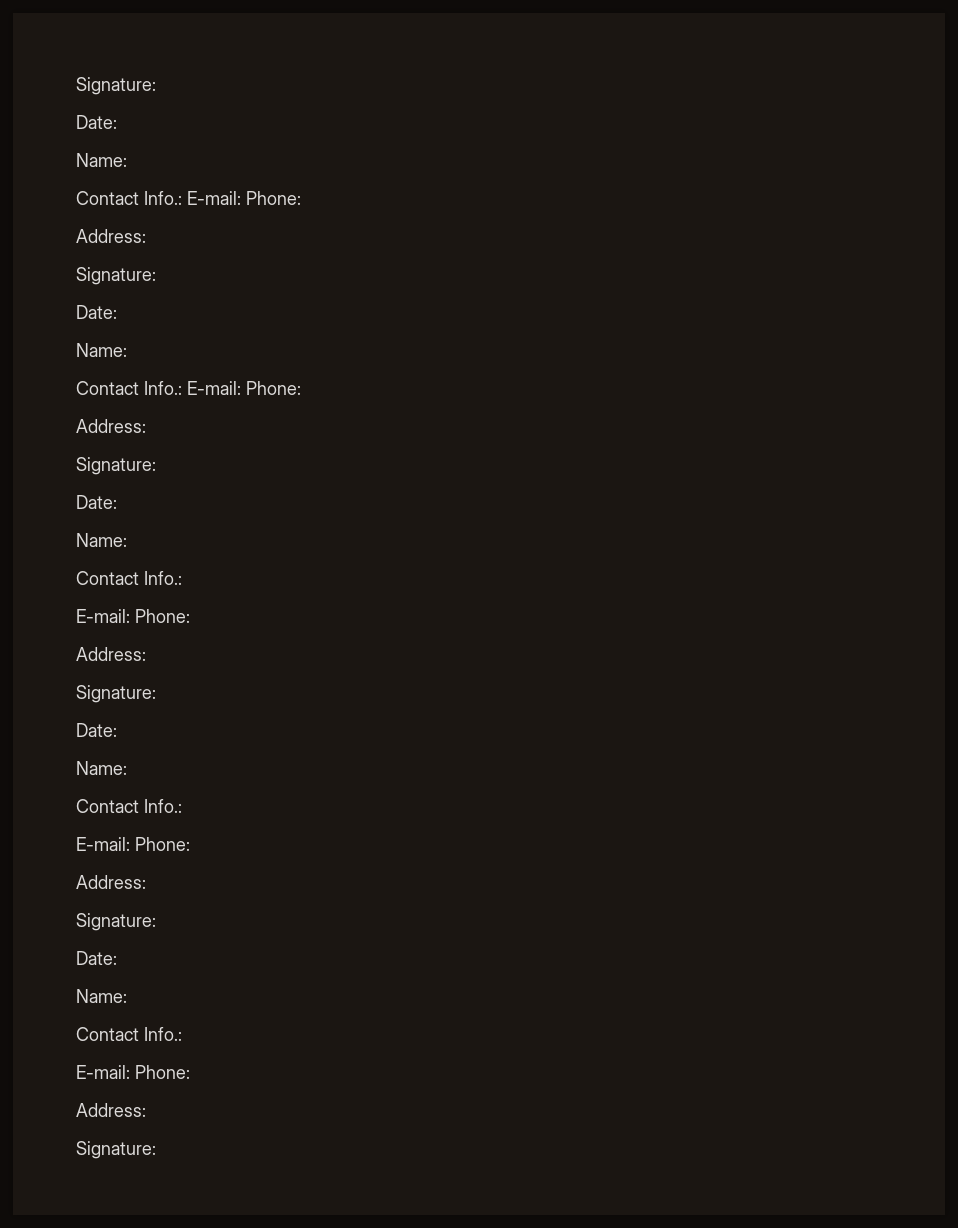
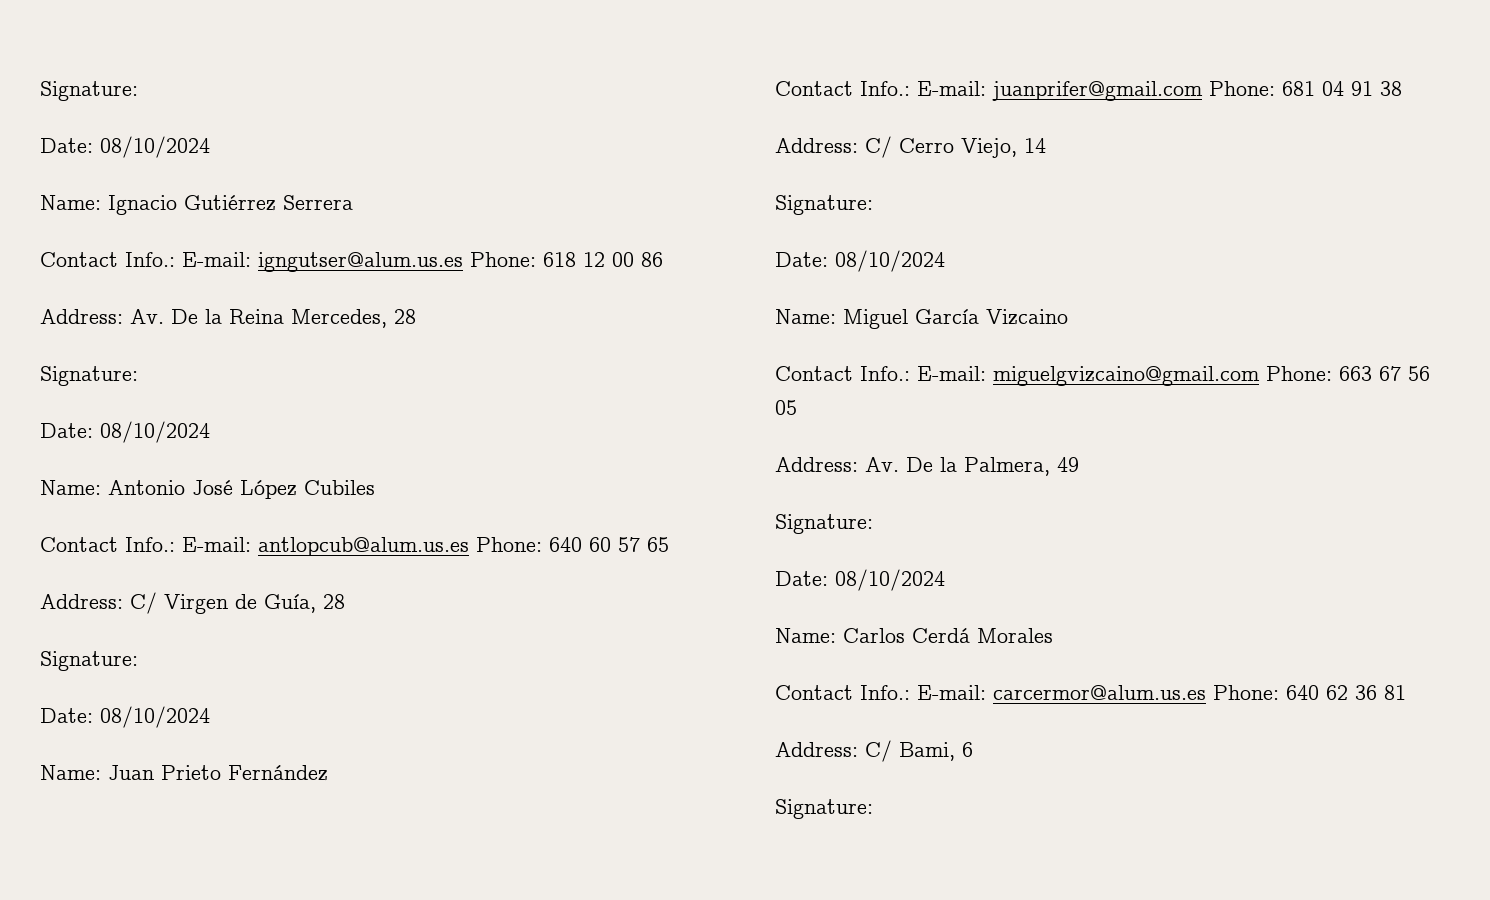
[76,77,156,95] [76,115,117,129] [76,153,127,167] [76,191,301,205] [76,229,146,243] [76,267,156,285] [76,305,117,319] [76,343,127,357] [76,381,301,395] [76,419,146,433] [76,457,156,475] [76,495,117,509] [76,533,127,547] [76,571,182,585] [76,609,190,623] [76,647,146,661] [76,685,156,703] [76,723,117,737] [76,761,127,775] [76,799,182,813] [76,837,190,851] [76,875,146,889] [76,913,156,931] [76,951,117,965] [76,989,127,1003] [76,1027,182,1041] [76,1065,190,1079] [76,1103,146,1117] Signature: // Date: // Name: // Contact Info.: E-mail: Phone: // Address: // Signature: // Date: // Name: // Contact Info.: E-mail: Phone: // Address: // Signature: // Date: // Name: // Contact Info.: // E-mail: Phone: // Address: // Signature: // Date: // Name: // Contact Info.: // E-mail: Phone: // Address: // Signature: // Date: // Name: // Contact Info.: // E-mail: Phone: // Address: -> [40,81,138,101] [40,136,210,158] [40,195,353,215] [40,252,663,272] [40,309,416,328] [40,366,138,386] [40,421,210,443] [40,480,375,499] [40,537,669,556] [40,592,345,614] [40,651,138,671] [40,706,210,728] [40,765,328,781] [775,81,1402,101] [775,136,1046,158] [775,195,873,215] [775,250,945,272] [775,309,1068,329] [775,366,1430,386] [775,400,797,415] [775,457,1079,476] [775,514,873,534] [775,569,945,591] [775,628,1053,643] [775,685,1406,700] [775,740,973,762] Signature: // Date: 08/10/2024 // Name: Ignacio Gutiérrez Serrera // Contact Info.: E-mail: igngutser@alum.us.es Phone: 618 12 00 86 // Address: Av. De la Reina Mercedes, 28 // Signature: // Date: 08/10/2024 // Name: Antonio José López Cubiles // Contact Info.: E-mail: antlopcub@alum.us.es Phone: 640 60 57 65 // Address: C/ Virgen de Guía, 28 // Signature: // Date: 08/10/2024 // Name: Juan Prieto Fernández // Contact Info.: E-mail: juanprifer@gmail.com Phone: 681 04 91 38 // Address: C/ Cerro Viejo, 14 // Signature: // Date: 08/10/2024 // Name: Miguel García Vizcaino // Contact Info.: E-mail: miguelgvizcaino@gmail.com Phone: 663 67 56 05 // Address: Av. De la Palmera, 49 // Signature: // Date: 08/10/2024 // Name: Carlos Cerdá Morales // Contact Info.: E-mail: carcermor@alum.us.es Phone: 640 62 36 81 // Address: C/ Bami, 6

